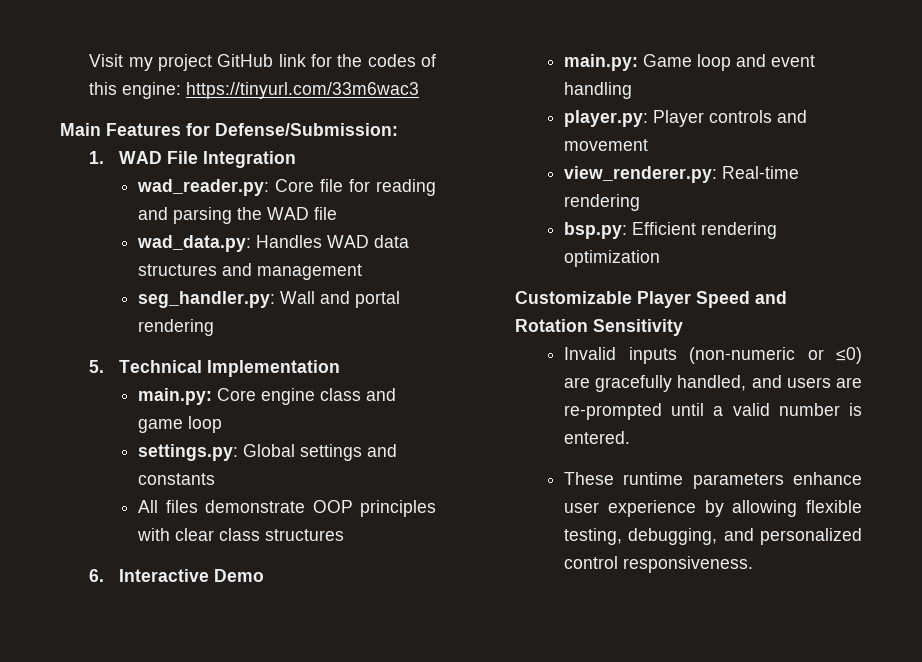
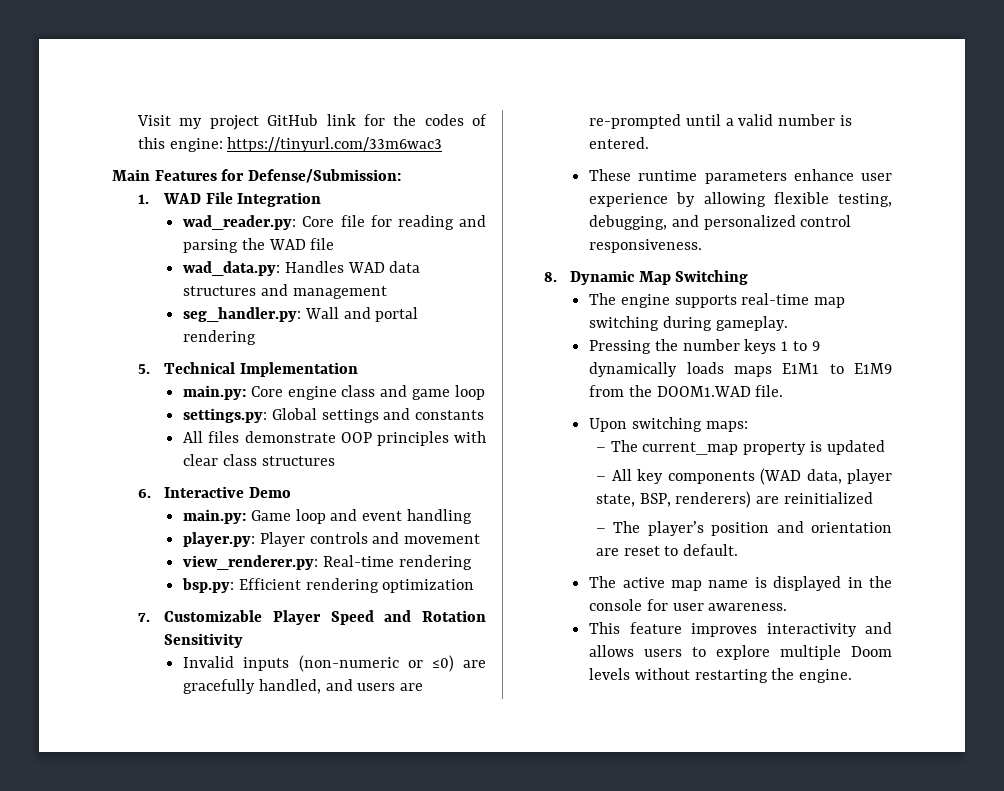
(660, 258) none -> [137,613,150,622] 7.
(753, 564) none -> [543,270,749,285] [589,293,846,308] [589,316,788,331] [589,339,820,354] [589,362,892,377] [589,385,784,397] [589,417,748,432] [595,440,885,455] [595,468,892,485] [595,491,873,508] [595,521,892,536] [595,544,739,556] [589,576,892,591] [589,599,788,611] [589,622,892,637] [589,645,892,660] [589,668,853,683] // 8. Dynamic Map Switching // The engine supports real-time map switching during gameplay. // Pressing the number keys 1 to 9 dynamically loads maps E1M1 to E1M9 from the DOOM1.WAD file. // Upon switching maps: // – The current_map property is updated // – All key components (WAD data, player state, BSP, renderers) are reinitialized // – The player’s position and orientation are reset to default. // The active map name is displayed in the console for user awareness. // This feature improves interactivity and allows users to explore multiple Doom levels without restarting the engine.

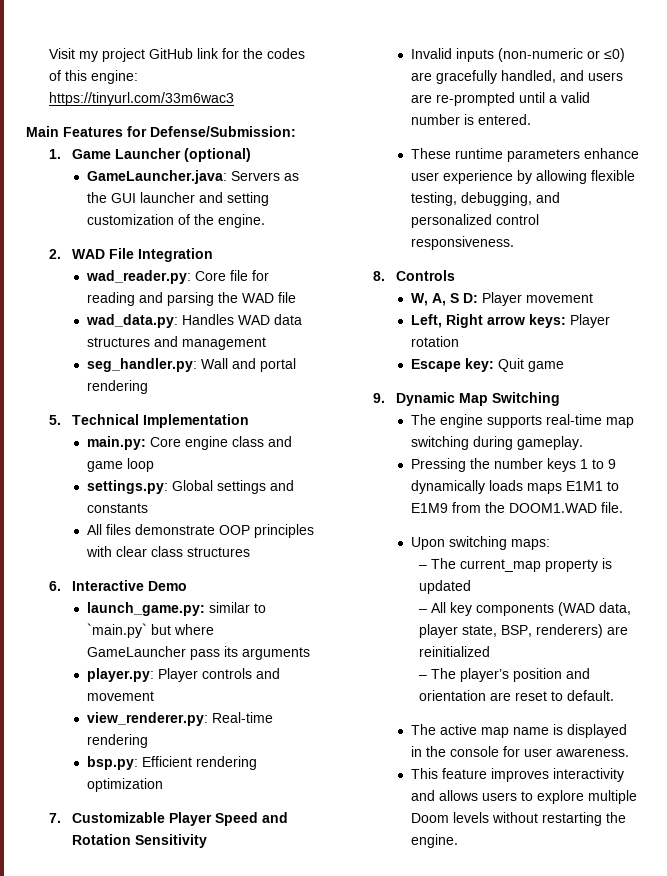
(149, 199) none -> [71,148,251,162] [87,170,300,184] [87,192,270,206] [87,214,266,228] [48,249,61,259] Game Launcher (optional) // GameLauncher.java: Servers as the GUI launcher and setting customization of the engine. // 2.
[183,509,472,524] main.py: Game loop and event handling -> [87,602,267,616] [87,623,215,638] [87,646,311,660] launch_game.py: similar to `main.py` but where GameLauncher pass its arguments
(557, 277) none -> [395,270,455,281] [411,292,594,306] [411,314,611,328] [411,336,460,347] [411,358,565,372] [372,393,385,403] Controls // W, A, S D: Player movement // Left, Right arrow keys: Player rotation // Escape key: Quit game // 9.

